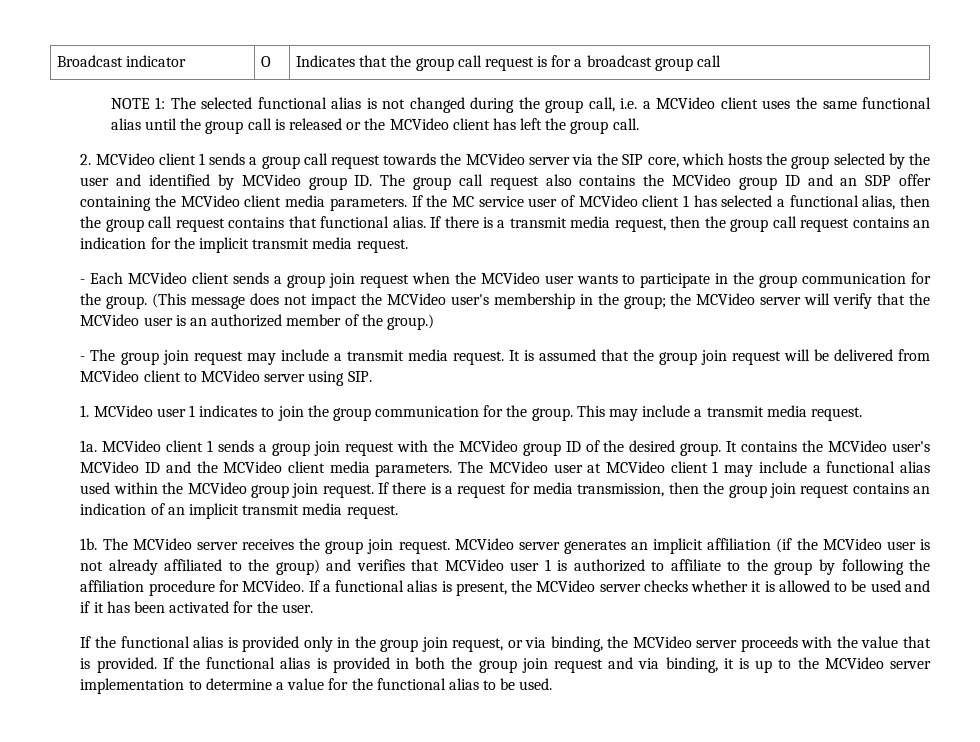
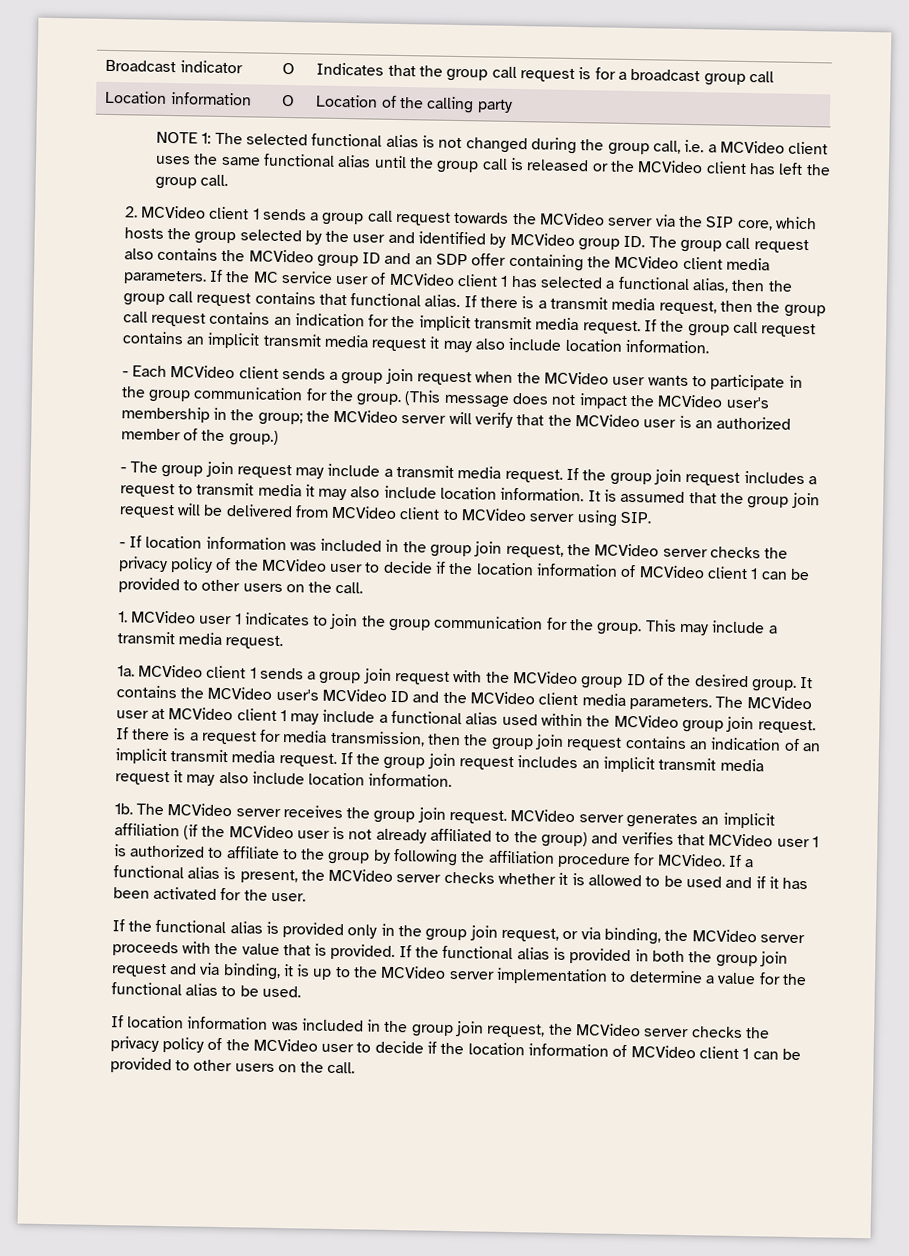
(721, 61) none -> [105,90,252,106] [281,94,296,107] [315,94,513,114] // Location information | O | Location of the calling party
(408, 246) none -> [644,319,817,338] [121,331,710,354] If the group call request contains an implicit transmit media request it may also include location information.
(504, 358) none -> [566,467,817,486] [119,482,585,502] If the group join request includes a request to transmit media it may also include location information.
(372, 376) none -> [118,535,789,559] [117,556,810,581] [117,577,364,594] // - If location information was included in the group join request, the MCVideo server checks the privacy policy of the MCVideo user to decide if the location information of MCVideo client 1 can be provided to other users on the call.
(398, 512) none -> [339,752,764,773] [114,770,453,787] If the group join request includes an implicit transmit media request it may also include location information.
(553, 684) none -> [110,1015,771,1039] [109,1036,801,1061] [109,1057,356,1074] // If location information was included in the group join request, the MCVideo server checks the privacy policy of the MCVideo user to decide if the location information of MCVideo client 1 can be provided to other users on the call.

